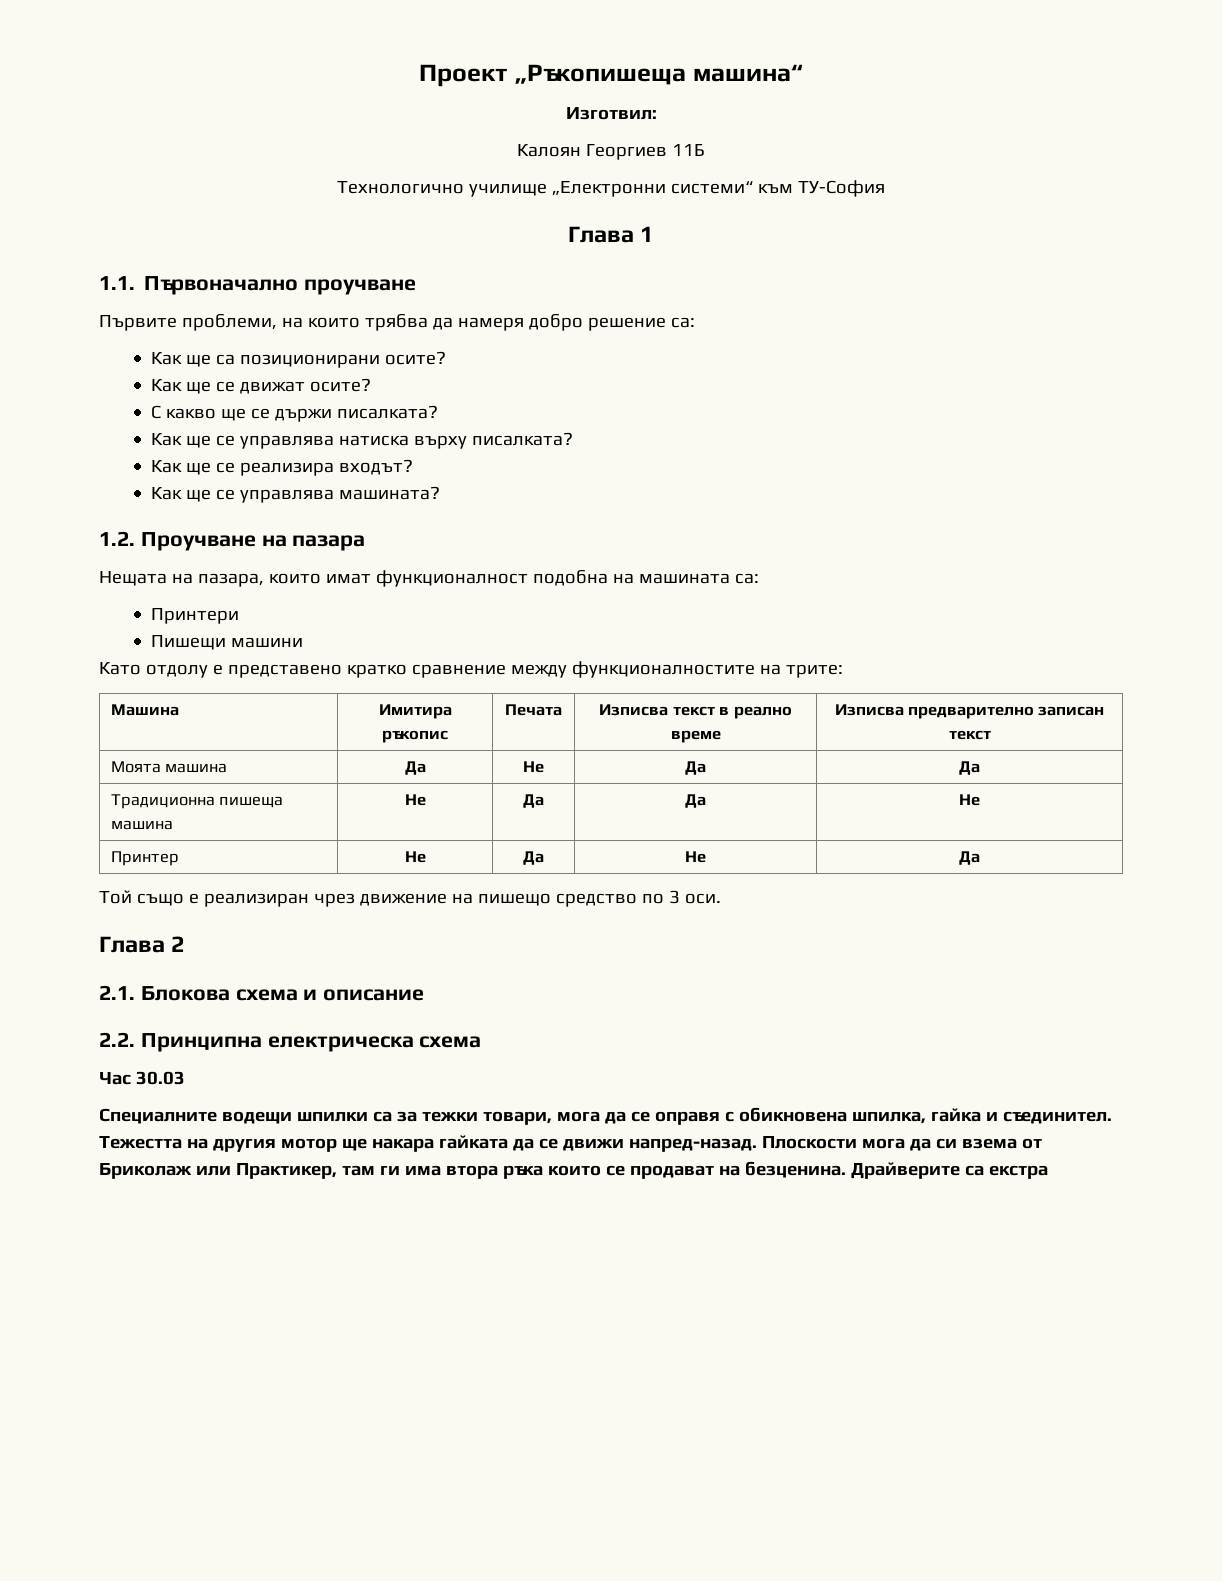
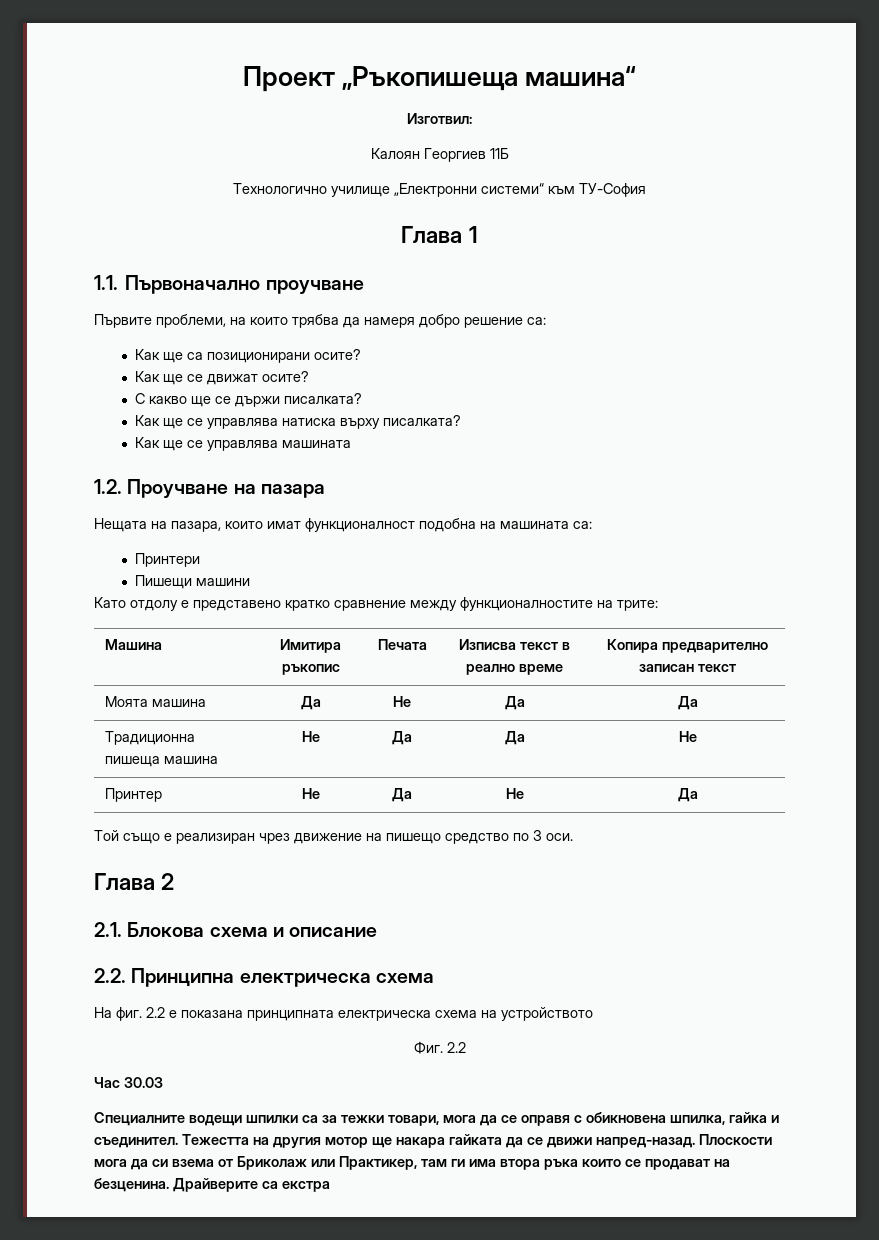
[150,459,413,476] [150,486,440,503] // Как ще се реализира входът? // Как ще се управлява машината? -> [135,437,352,451] // Как ще се управлява машината
[834,704,904,716] Изписва -> [607,639,658,653] Копира
(482, 1042) none -> [94,1007,593,1021] [413,1041,466,1054] // На фиг. 2.2 е показана принципната електрическа схема на устройството // Фиг. 2.2

